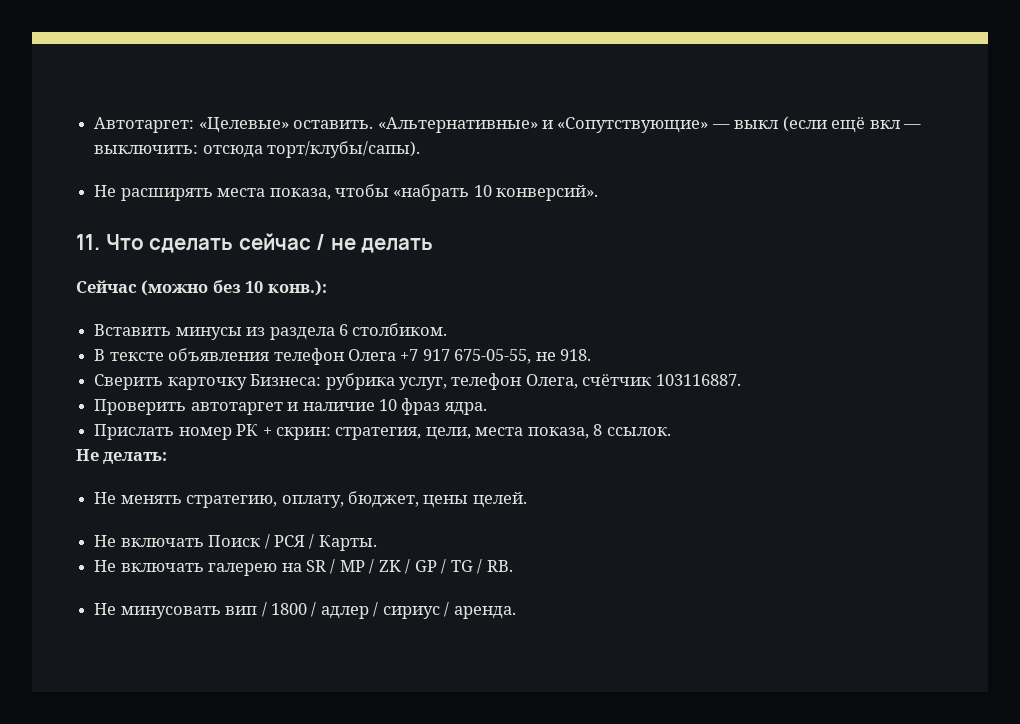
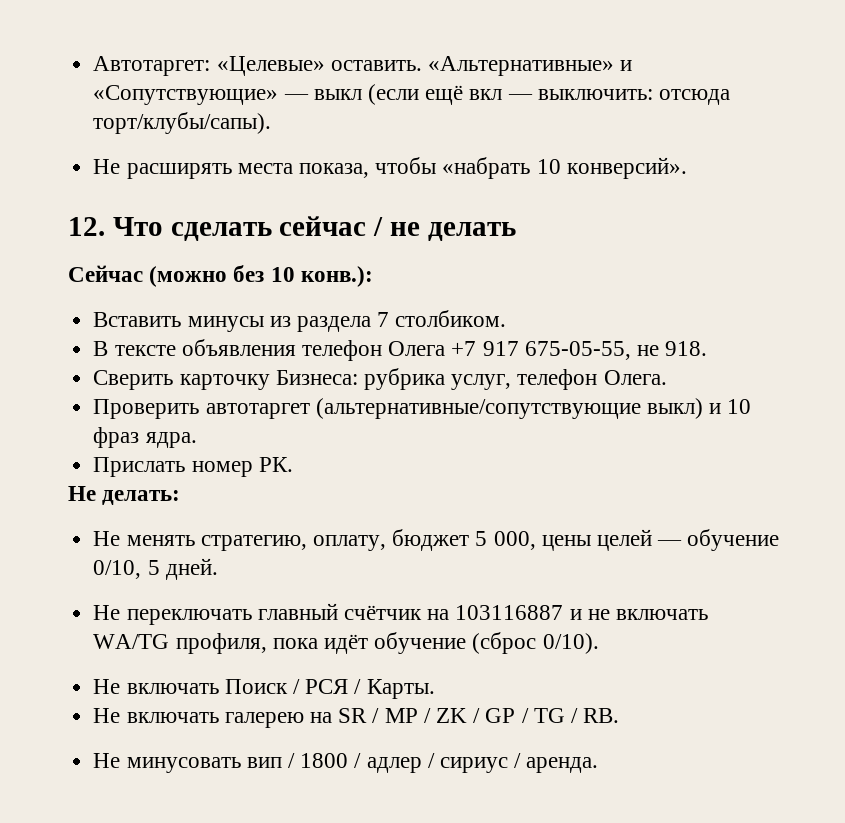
[76,234,100,250] 11. -> [68,217,105,236] 12.
[338,324,348,336] 6 -> [377,312,390,327] 7
[525,374,741,389] Олега, счётчик 103116887. -> [603,370,667,385] Олега.
[287,402,375,411] и наличие -> [315,398,722,419] (альтернативные/сопутствующие выкл) и
[236,424,671,440] РК + скрин: стратегия, цели, места показа, 8 ссылок. -> [258,457,293,472] РК.
[347,491,527,508] бюджет, цены целей. -> [392,529,780,551] [93,558,218,580] [93,603,708,625] [93,632,599,654] бюджет 5 000, цены целей — обучение 0/10, 5 дней. // Не переключать главный счётчик на 103116887 и не включать WA/TG профиля, пока идёт обучение (сброс 0/10).

